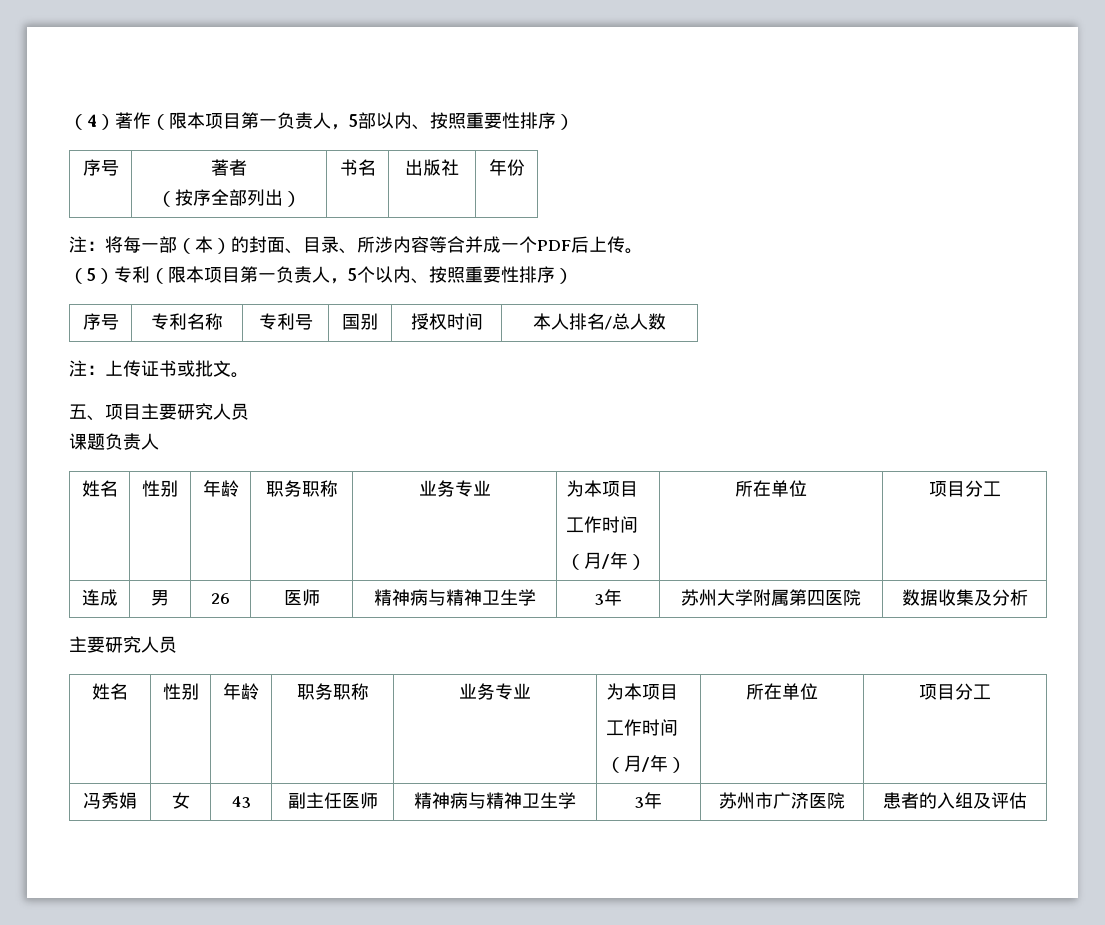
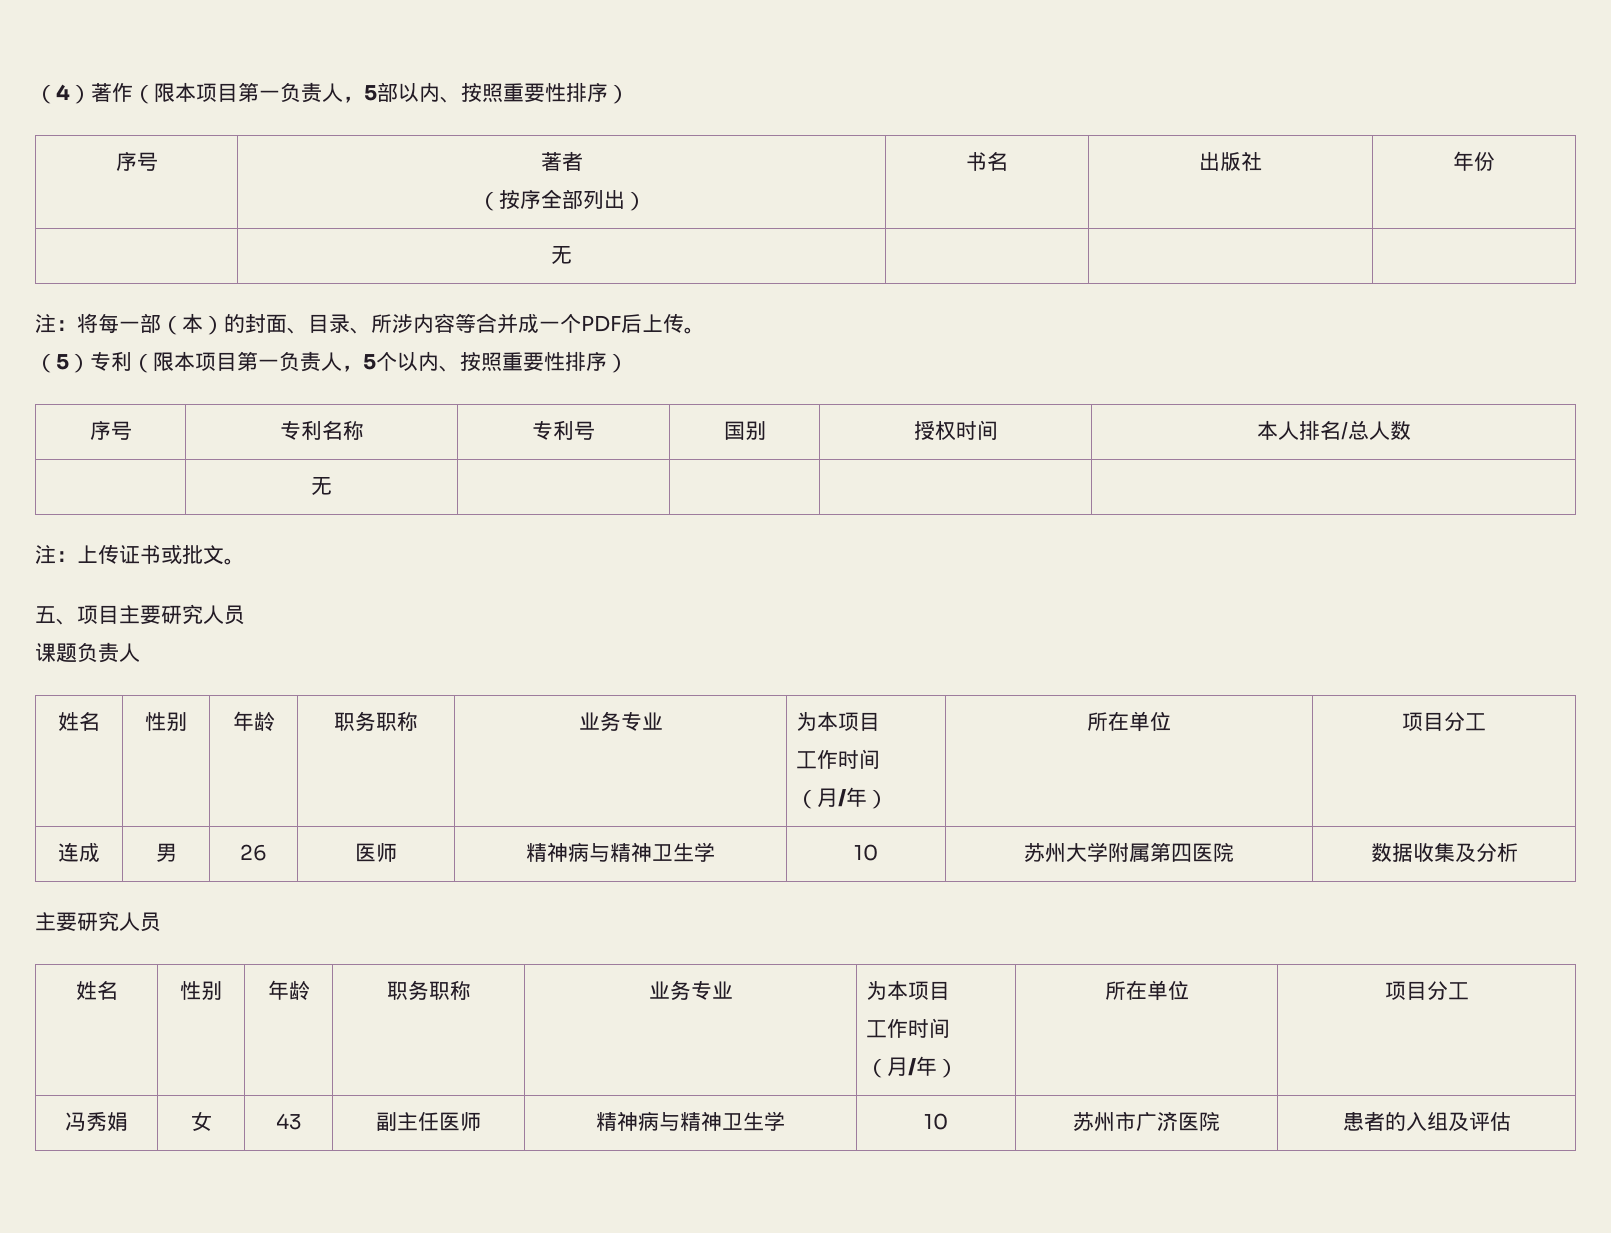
(525, 167) none -> [551,246,572,264] // | 无 | | |
(666, 321) none -> [310,477,332,495] // | 无 | | | |
[594,589,622,606] 3年 -> [854,844,878,861] 10
[635,792,662,809] 3年 -> [924,1113,948,1130] 10

